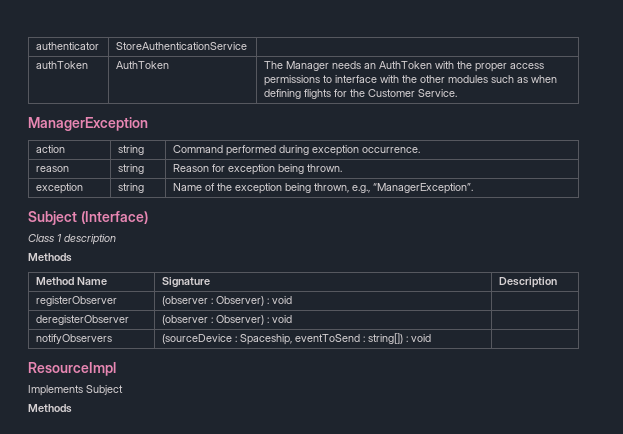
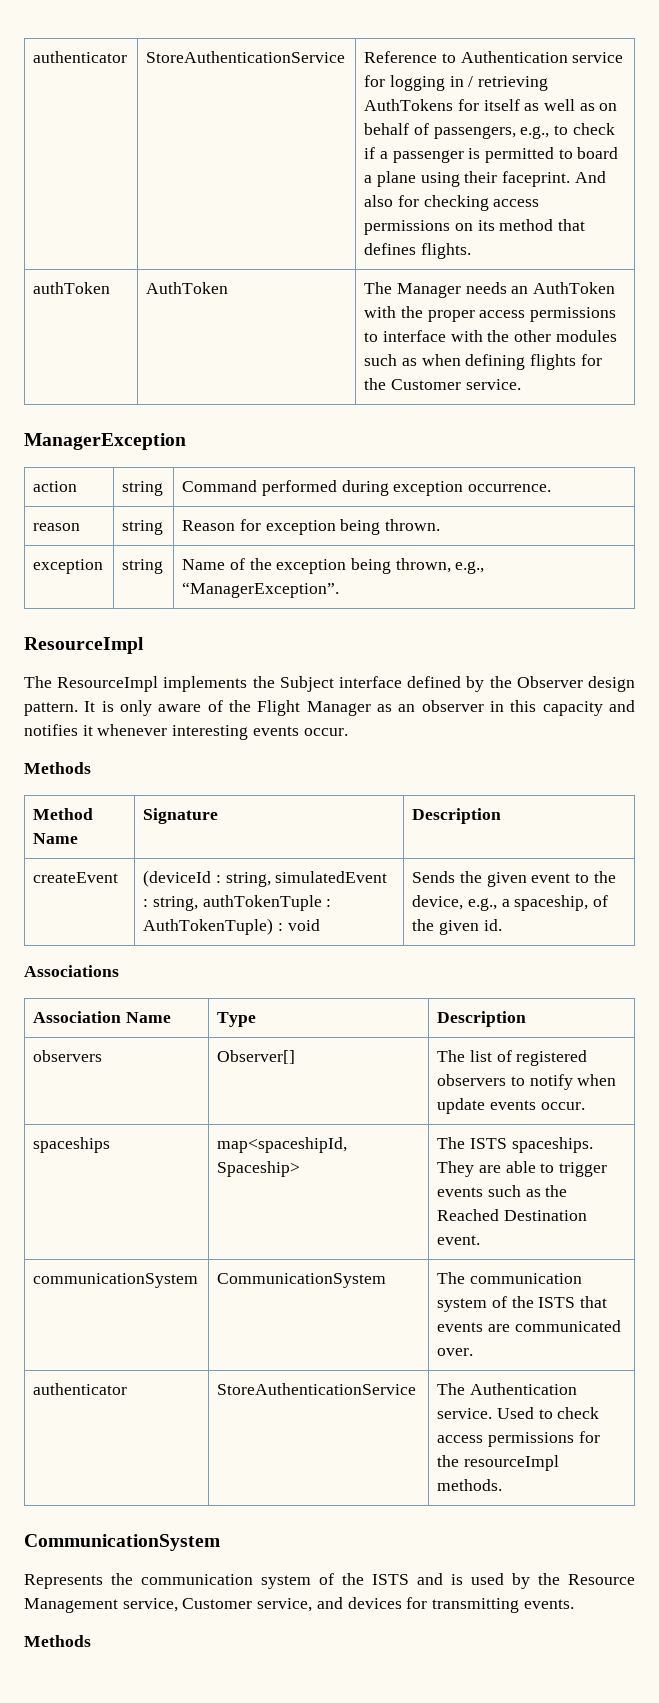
[36,42,100,50] [116,42,248,50] authenticator | StoreAuthenticationService | -> [33,51,128,63] [146,51,346,63] [364,51,624,63] [364,75,549,91] [364,99,618,111] [364,123,615,139] [364,147,619,163] [364,171,606,187] [364,195,540,211] [364,219,586,235] [364,243,471,259] authenticator | StoreAuthenticationService | Reference to Authentication service for logging in / retrieving AuthTokens for itself as well as on behalf of passengers, e.g., to check if a passenger is permitted to board a plane using their faceprint. And also for checking access permissions on its method that defines flights.
[418,89,458,97] Service. -> [465,379,521,390] service.
[28,211,148,225] [28,234,116,245] Subject (Interface) // Class 1 description -> [24,637,144,654] [24,676,635,692] [24,700,635,716] [24,724,348,740] ResourceImpl // The ResourceImpl implements the Subject interface defined by the Observer design pattern. It is only aware of the Flight Manager as an observer in this capacity and notifies it whenever interesting events occur.
[36,296,118,306] [162,296,293,306] [36,315,130,325] [162,315,293,325] [36,334,113,344] [162,333,432,345] [28,362,116,376] [28,385,123,396] registerObserver | (observer : Observer) : void | // deregisterObserver | (observer : Observer) : void | // notifyObservers | (sourceDevice : Spaceship, eventToSend : string[]) : void | // ResourceImpl // Implements Subject -> [33,872,119,883] [143,870,388,887] [143,895,332,911] [143,918,320,935] [412,871,616,887] [412,895,609,911] [412,919,502,935] [24,965,119,977] [33,1011,171,1023] [217,1012,257,1027] [437,1011,527,1027] [33,1050,103,1062] [217,1050,296,1064] [437,1050,588,1066] [437,1074,617,1090] [437,1098,585,1114] [33,1137,111,1153] [217,1137,348,1153] [217,1161,301,1177] [437,1137,593,1153] [437,1161,608,1177] [437,1185,568,1197] [437,1209,587,1221] [437,1235,481,1245] [33,1273,199,1288] [217,1273,387,1288] [437,1272,582,1284] [437,1296,608,1312] [437,1320,621,1332] [437,1348,474,1356] [33,1383,128,1395] [217,1383,417,1395] [437,1383,577,1395] [437,1407,600,1419] [437,1431,600,1447] [437,1455,559,1471] [437,1479,503,1491] [24,1534,220,1551] [24,1573,635,1589] [24,1597,574,1613] createEvent | (deviceId : string, simulatedEvent : string, authTokenTuple : AuthTokenTuple) : void | Sends the given event to the device, e.g., a spaceship, of the given id. // Associations // Association Name | Type | Description // observers | Observer[] | The list of registered observers to notify when update events occur. // spaceships | map<spaceshipId, Spaceship> | The ISTS spaceships. They are able to trigger events such as the Reached Destination event. // communicationSystem | CommunicationSystem | The communication system of the ISTS that events are communicated over. // authenticator | StoreAuthenticationService | The Authentication service. Used to check access permissions for the resourceImpl methods. // CommunicationSystem // Represents the communication system of the ISTS and is used by the Resource Management service, Customer service, and devices for transmitting events.

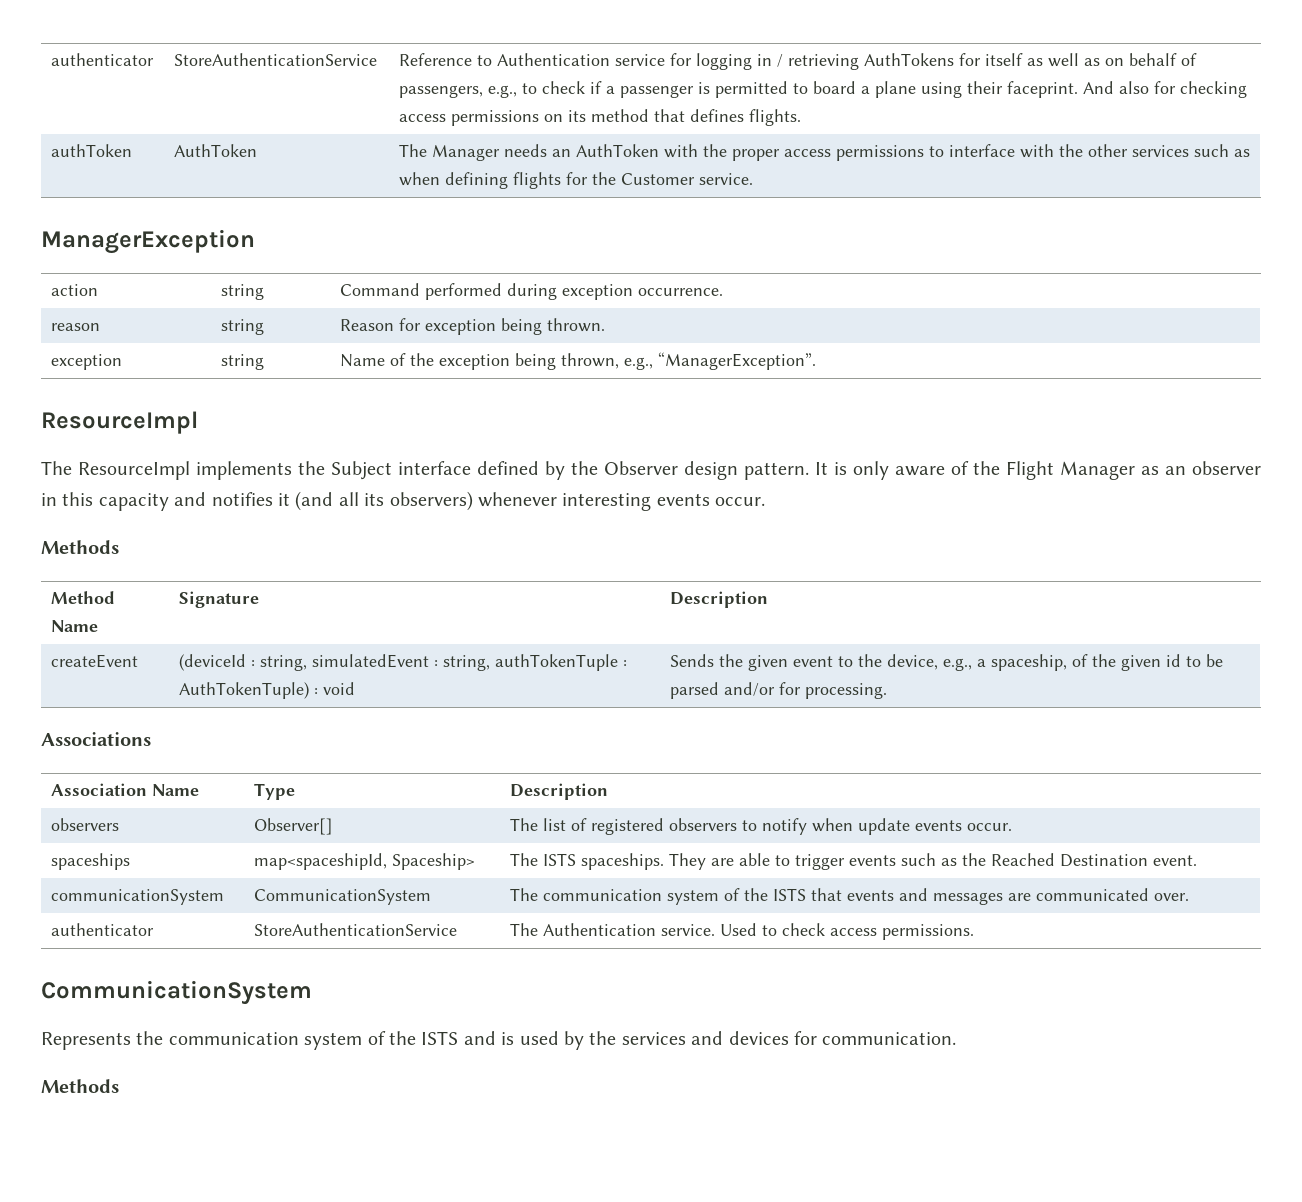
[555,330,617,342] modules -> [1132,145,1190,157] services
(93, 730) none -> [295,491,473,511] (and all its observers)
[483,919,502,931] id. -> [1166,654,1224,667] [670,682,888,699] id to be parsed and/or for processing.
(484, 1327) none -> [899,888,1004,905] and messages
[487,1431,600,1447] [437,1455,559,1471] [437,1479,503,1491] permissions for the resourceImpl methods. -> [882,924,975,940] permissions.
[568,1574,635,1585] [24,1598,313,1613] Resource Management service, Customer service, -> [621,1032,686,1045] services
[432,1598,574,1613] transmitting events. -> [822,1032,957,1045] communication.

